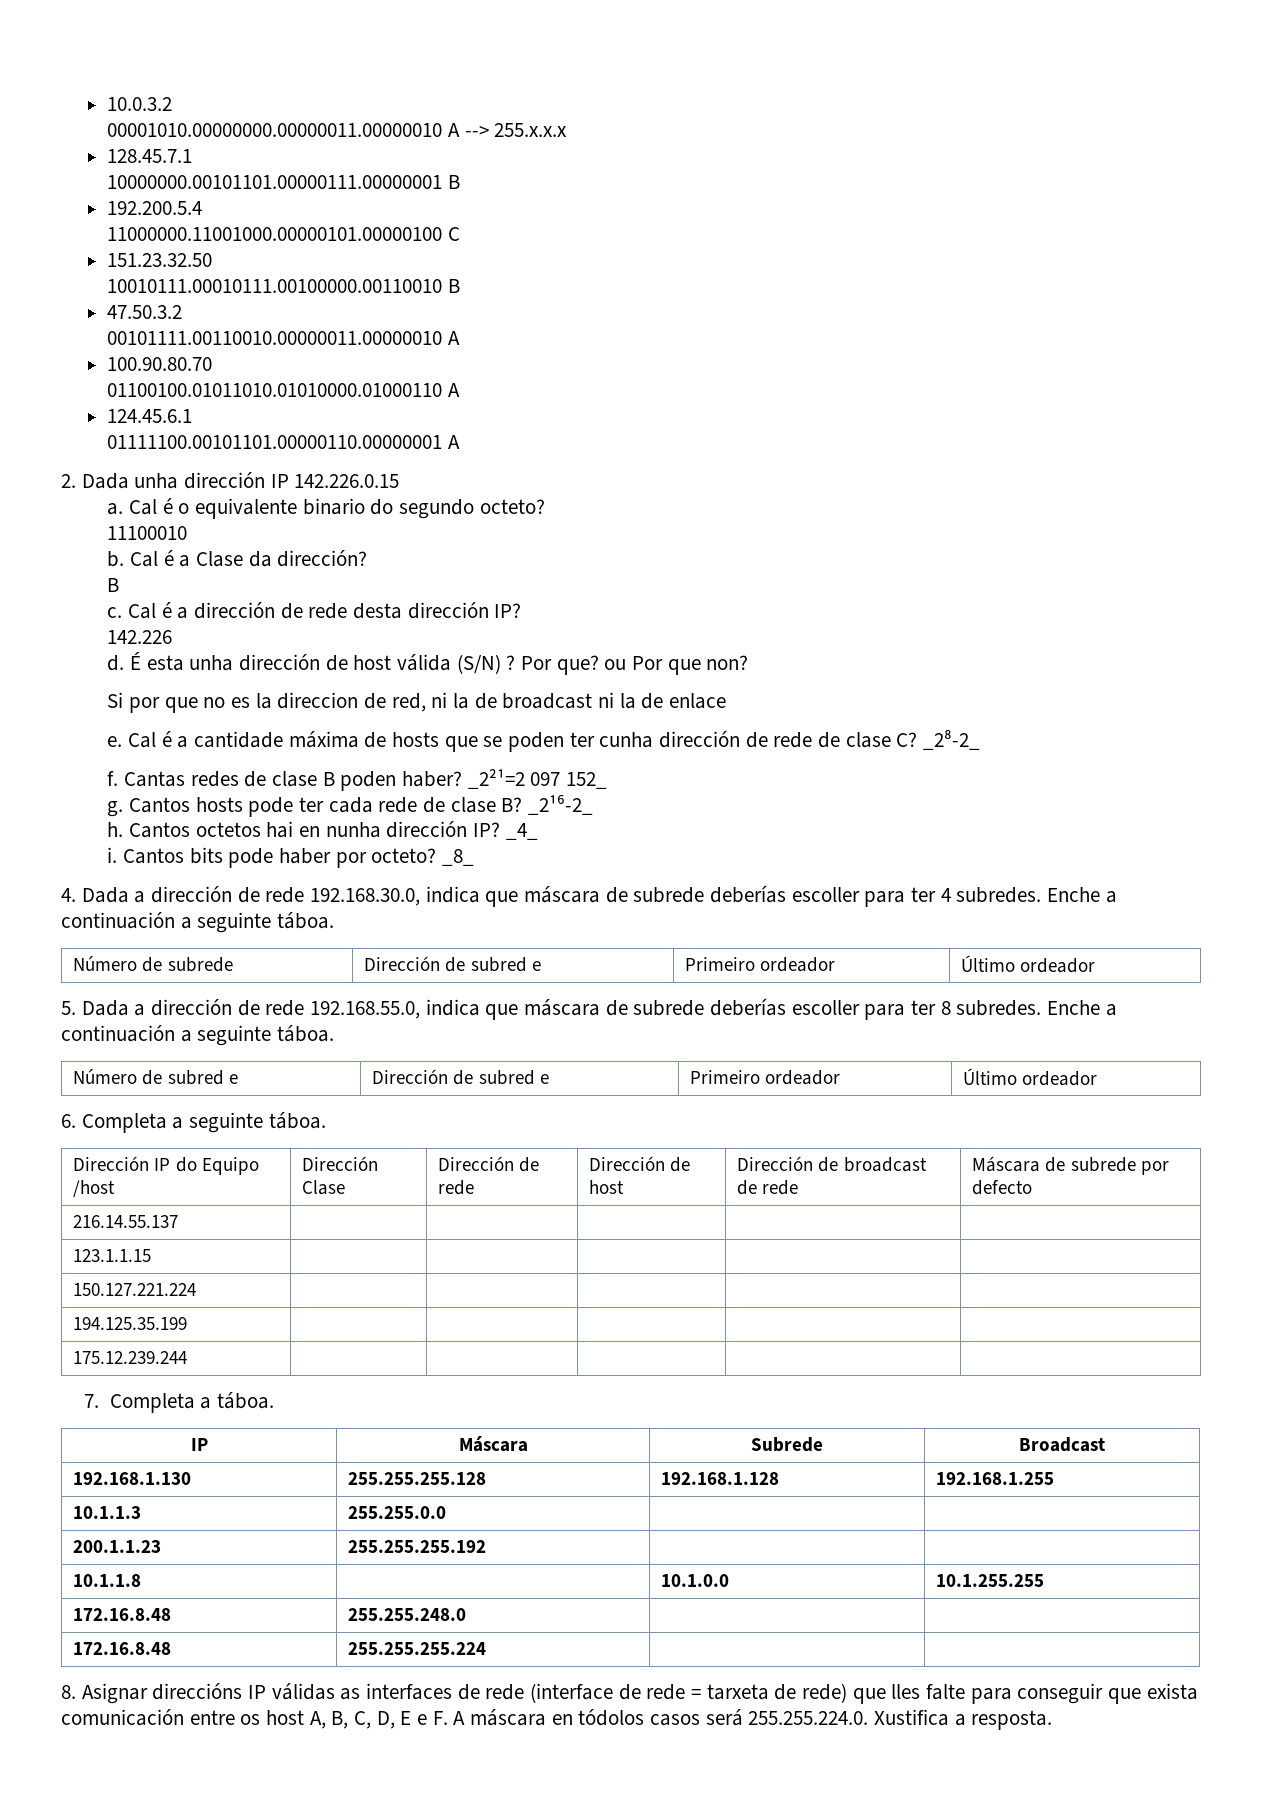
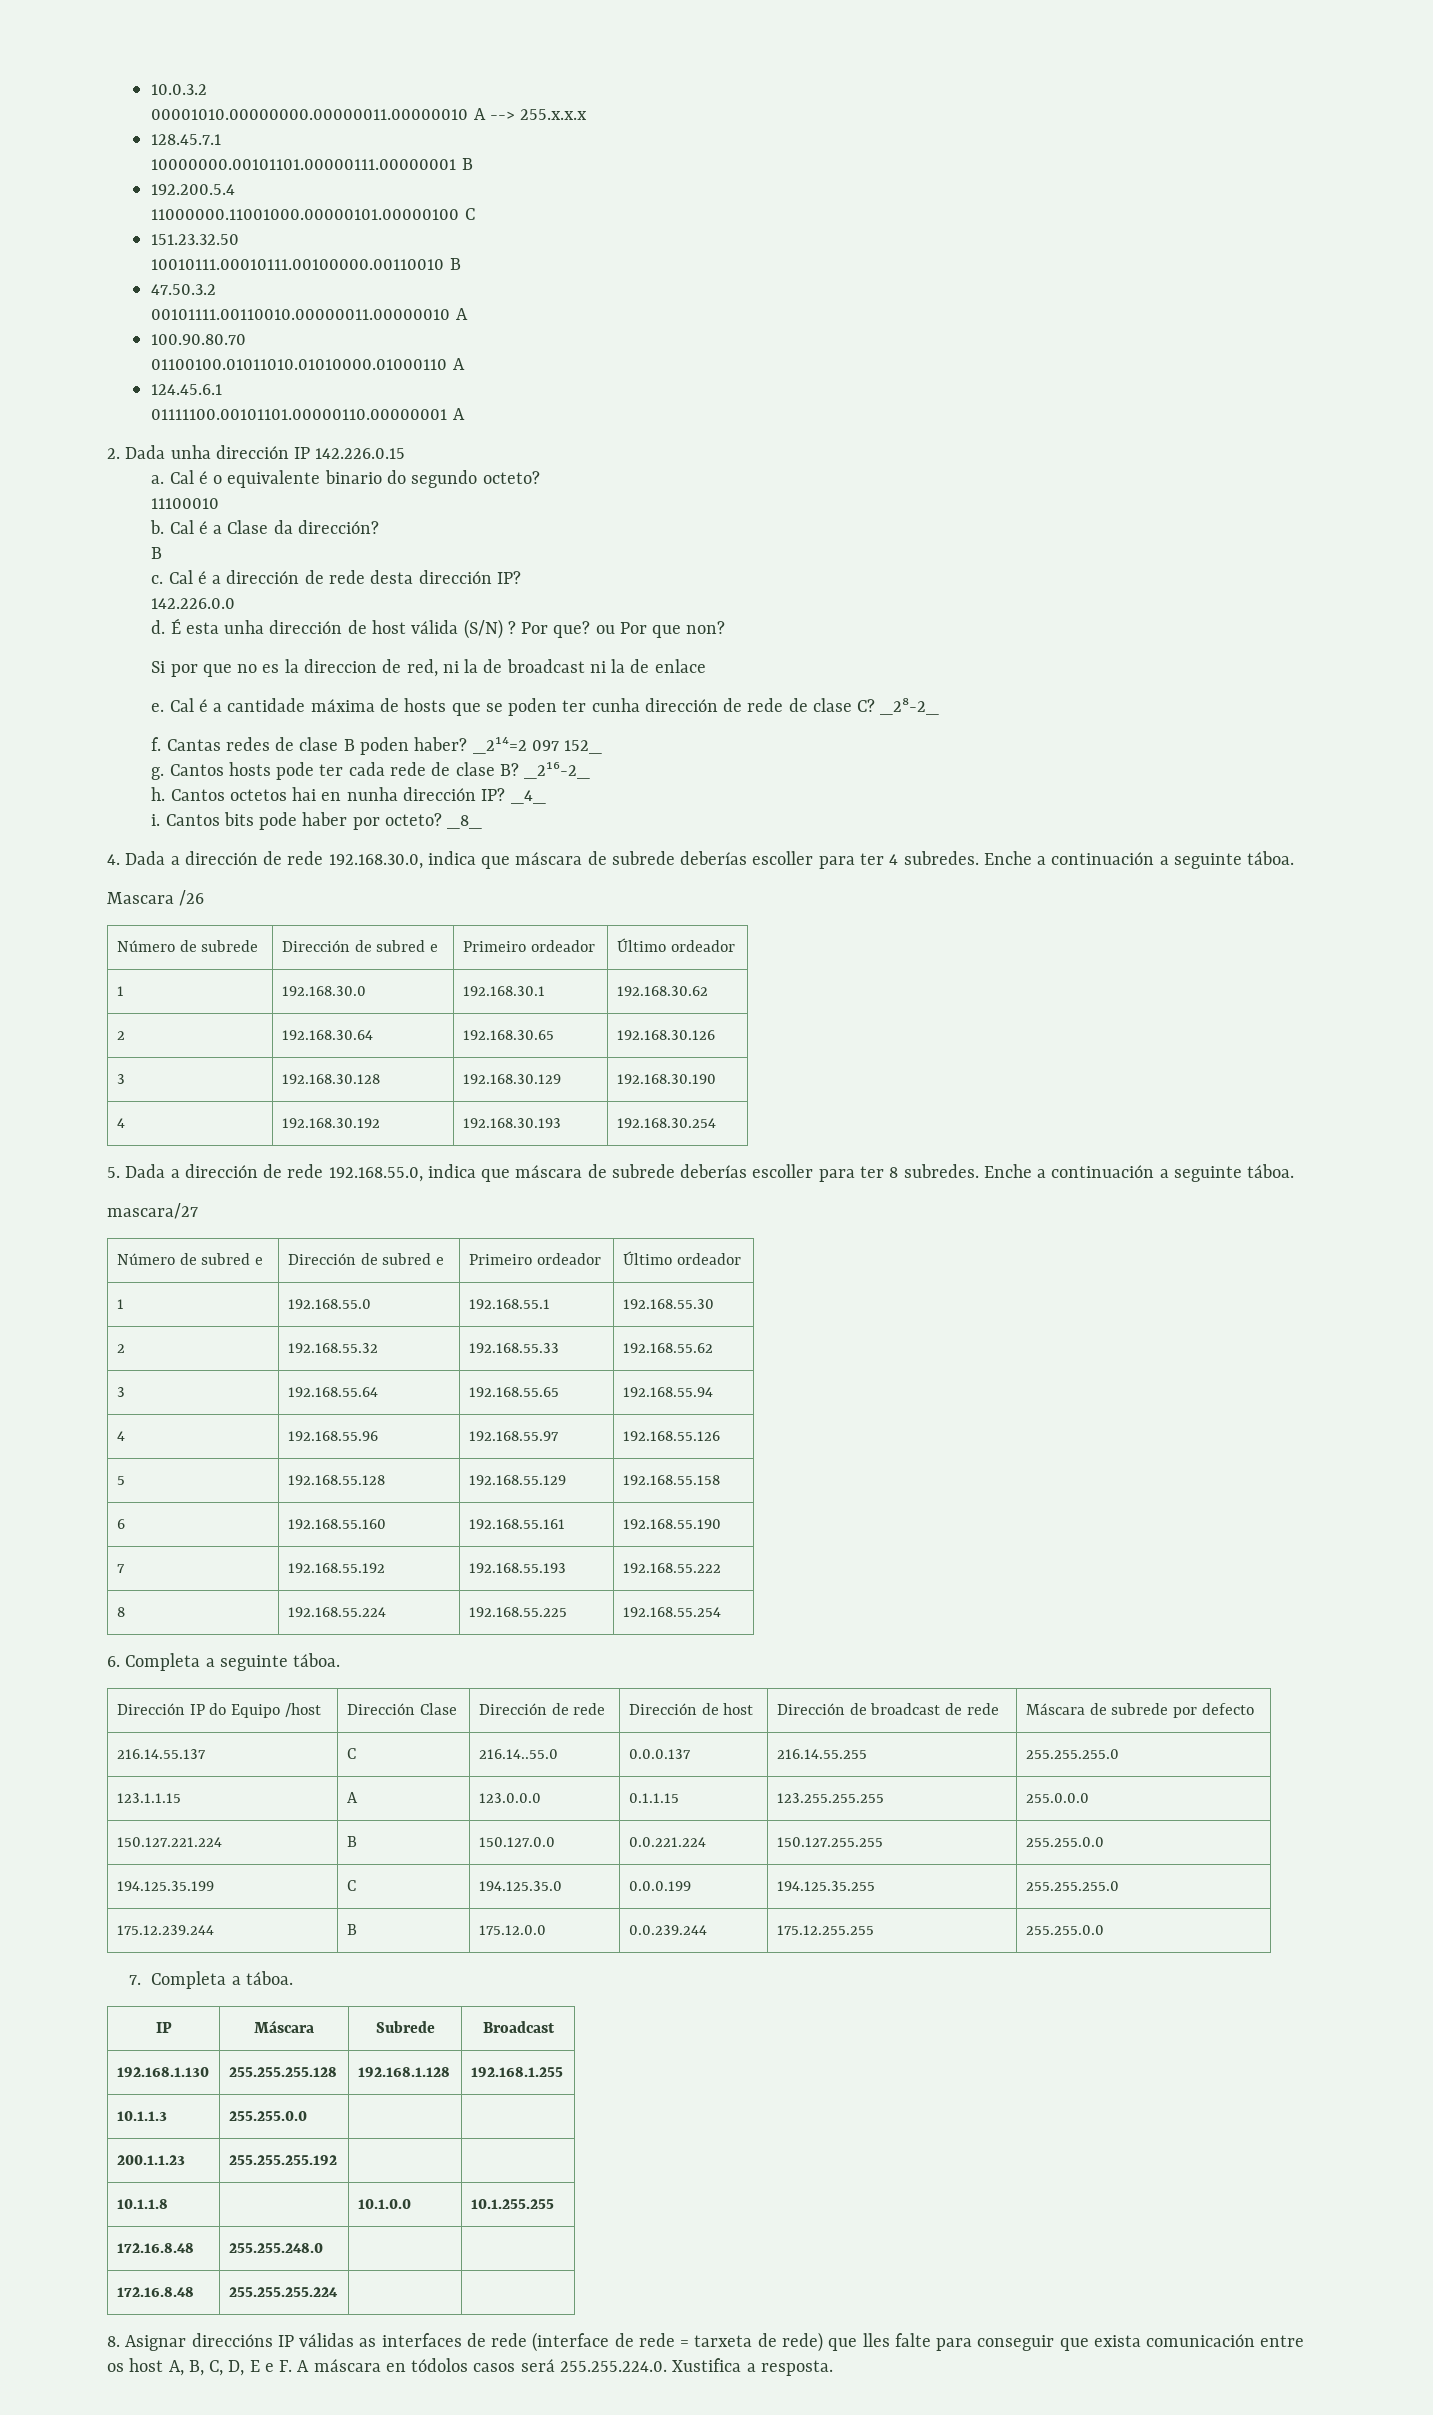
[107,630,173,644] 142.226 -> [151,598,236,609] 142.226.0.0
[467,769,525,789] _2²¹=2 -> [472,736,527,754] _2¹⁴=2
(335, 920) none -> [107,890,205,906] // Mascara /26
(1096, 965) none -> [116,986,124,996] [281,986,366,996] [462,986,545,996] [616,986,708,996] [116,1031,125,1040] [281,1030,373,1040] [462,1030,554,1040] [616,1030,715,1040] [116,1074,125,1084] [281,1074,380,1084] [462,1074,561,1084] [616,1074,716,1084] [116,1118,125,1128] [281,1118,380,1128] [462,1118,561,1128] [616,1118,716,1128] // 1 | 192.168.30.0 | 192.168.30.1 | 192.168.30.62 // 2 | 192.168.30.64 | 192.168.30.65 | 192.168.30.126 // 3 | 192.168.30.128 | 192.168.30.129 | 192.168.30.190 // 4 | 192.168.30.192 | 192.168.30.193 | 192.168.30.254
(335, 1033) none -> [107,1203,198,1219] // mascara/27
(1098, 1078) none -> [116,1299,124,1309] [287,1299,371,1309] [468,1299,550,1309] [622,1299,714,1309] [116,1344,125,1353] [287,1343,378,1353] [468,1343,559,1353] [622,1343,713,1353] [116,1387,125,1397] [287,1387,378,1397] [468,1387,559,1397] [622,1387,713,1397] [116,1431,125,1441] [287,1431,378,1441] [468,1431,559,1441] [622,1431,720,1441] [116,1476,125,1485] [287,1475,385,1485] [468,1475,566,1485] [622,1475,720,1485] [116,1519,125,1529] [287,1519,386,1529] [468,1519,565,1529] [622,1519,721,1529] [116,1564,125,1573] [287,1563,385,1573] [468,1563,566,1573] [622,1563,721,1573] [116,1607,125,1617] [287,1607,386,1617] [468,1607,567,1617] [622,1607,721,1617] // 1 | 192.168.55.0 | 192.168.55.1 | 192.168.55.30 // 2 | 192.168.55.32 | 192.168.55.33 | 192.168.55.62 // 3 | 192.168.55.64 | 192.168.55.65 | 192.168.55.94 // 4 | 192.168.55.96 | 192.168.55.97 | 192.168.55.126 // 5 | 192.168.55.128 | 192.168.55.129 | 192.168.55.158 // 6 | 192.168.55.160 | 192.168.55.161 | 192.168.55.190 // 7 | 192.168.55.192 | 192.168.55.193 | 192.168.55.222 // 8 | 192.168.55.224 | 192.168.55.225 | 192.168.55.254
[73,1249,152,1262] [73,1283,197,1296] [73,1317,188,1330] [73,1351,188,1364] | | | | // 123.1.1.15 | | | | | // 150.127.221.224 | | | | | // 194.125.35.199 | | | | | // 175.12.239.244 | | | | | -> [346,1748,356,1759] [478,1749,558,1759] [628,1749,691,1759] [776,1749,867,1759] [1025,1749,1119,1759] [116,1793,181,1803] [346,1792,358,1803] [478,1793,541,1803] [628,1793,679,1803] [776,1793,884,1803] [1025,1793,1089,1803] [116,1837,222,1847] [346,1836,357,1847] [478,1837,555,1847] [628,1837,706,1847] [776,1837,883,1847] [1025,1837,1104,1847] [116,1881,214,1891] [346,1880,356,1891] [478,1881,562,1891] [628,1881,691,1891] [776,1881,875,1891] [1025,1881,1119,1891] [116,1925,214,1935] [346,1924,357,1935] [478,1925,546,1935] [628,1925,707,1935] [776,1925,874,1935] [1025,1925,1104,1935] C | 216.14..55.0 | 0.0.0.137 | 216.14.55.255 | 255.255.255.0 // 123.1.1.15 | A | 123.0.0.0 | 0.1.1.15 | 123.255.255.255 | 255.0.0.0 // 150.127.221.224 | B | 150.127.0.0 | 0.0.221.224 | 150.127.255.255 | 255.255.0.0 // 194.125.35.199 | C | 194.125.35.0 | 0.0.0.199 | 194.125.35.255 | 255.255.255.0 // 175.12.239.244 | B | 175.12.0.0 | 0.0.239.244 | 175.12.255.255 | 255.255.0.0

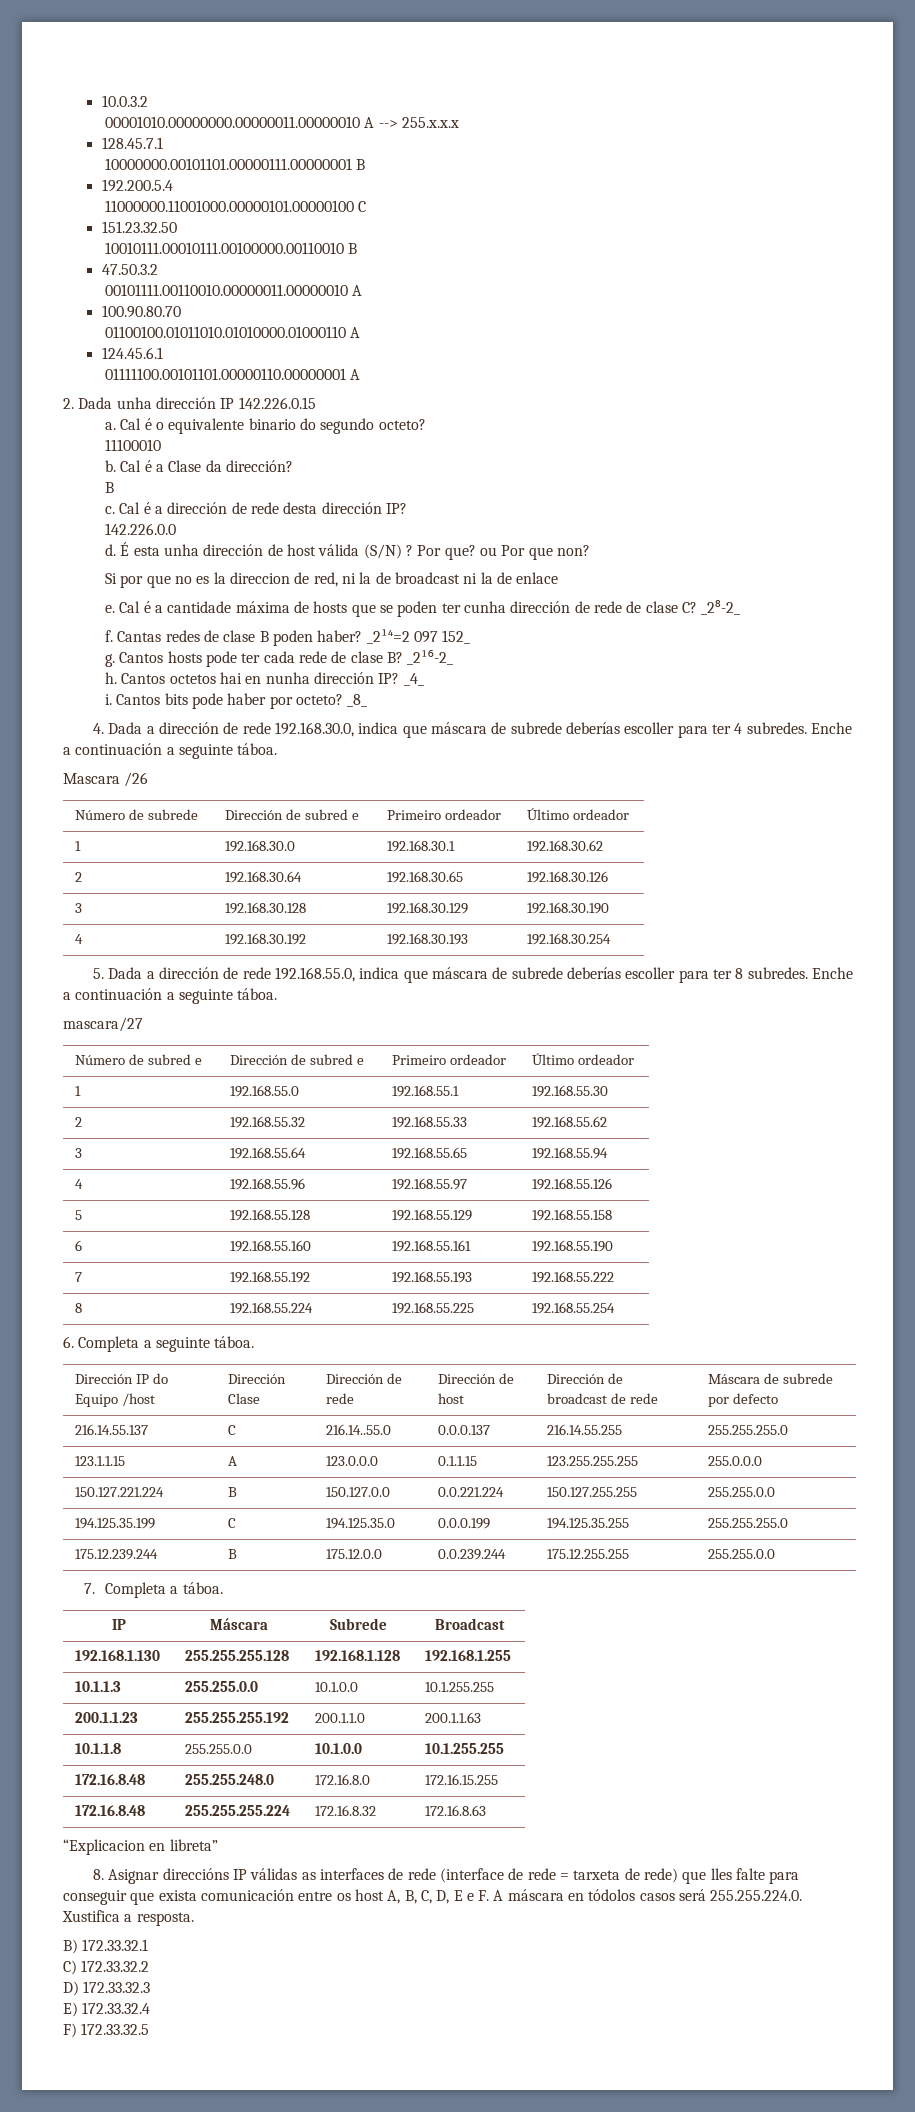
(307, 2116) | -> [315,1682,359,1692] [425,1682,495,1692] 10.1.0.0 | 10.1.255.255
(337, 2160) | -> [315,1713,366,1723] [425,1712,482,1723] 200.1.1.0 | 200.1.1.63
(168, 2204) none -> [185,1744,253,1754] 255.255.0.0
(323, 2248) | -> [315,1774,371,1785] [425,1774,499,1785] 172.16.8.0 | 172.16.15.255
(338, 2292) | -> [315,1805,377,1816] [425,1805,487,1816] [63,1839,218,1855] 172.16.8.32 | 172.16.8.63 // “Explicacion en libreta”
(833, 2368) none -> [63,1939,149,1954] [63,1960,150,1975] [63,1981,151,1996] [63,2002,151,2017] [63,2023,150,2038] // B) 172.33.32.1 // C) 172.33.32.2 // D) 172.33.32.3 // E) 172.33.32.4 // F) 172.33.32.5

